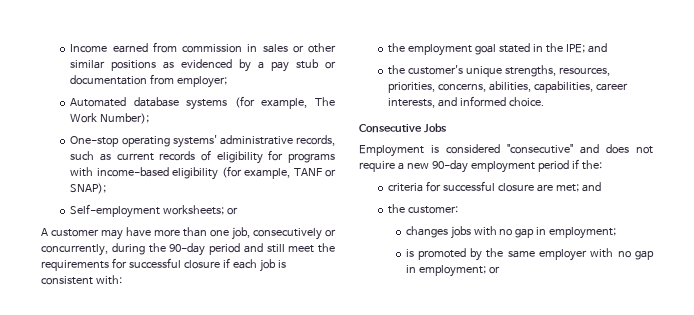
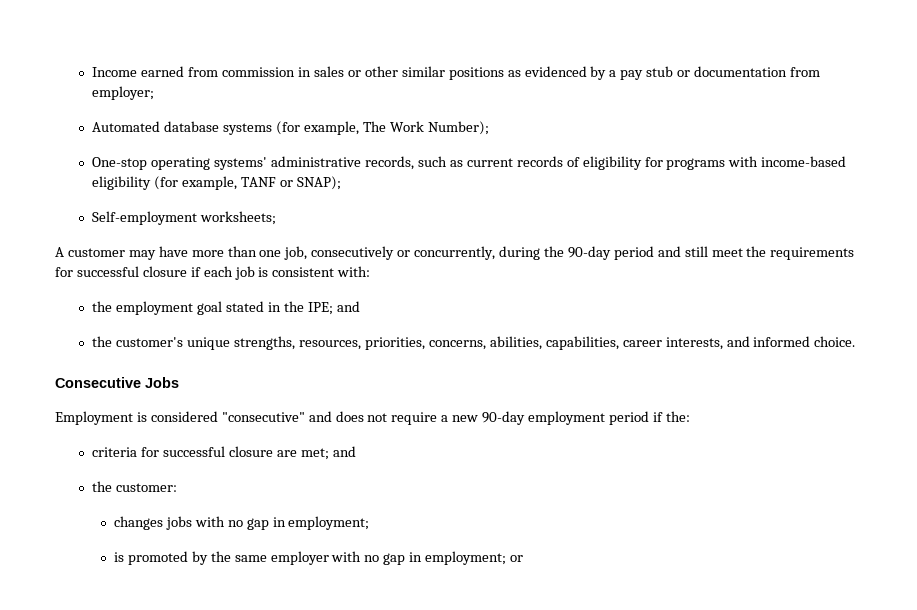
[227,207,239,215] or -> (277, 218) none

